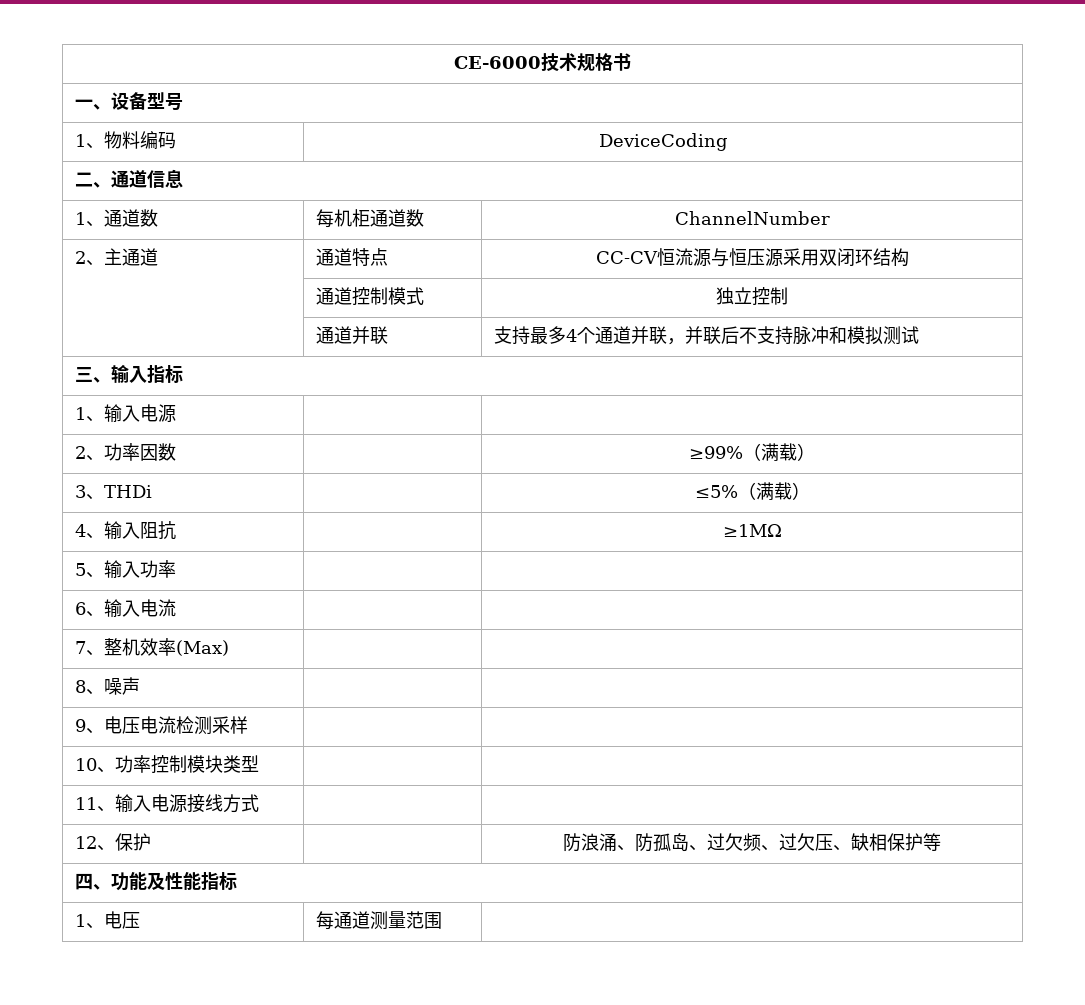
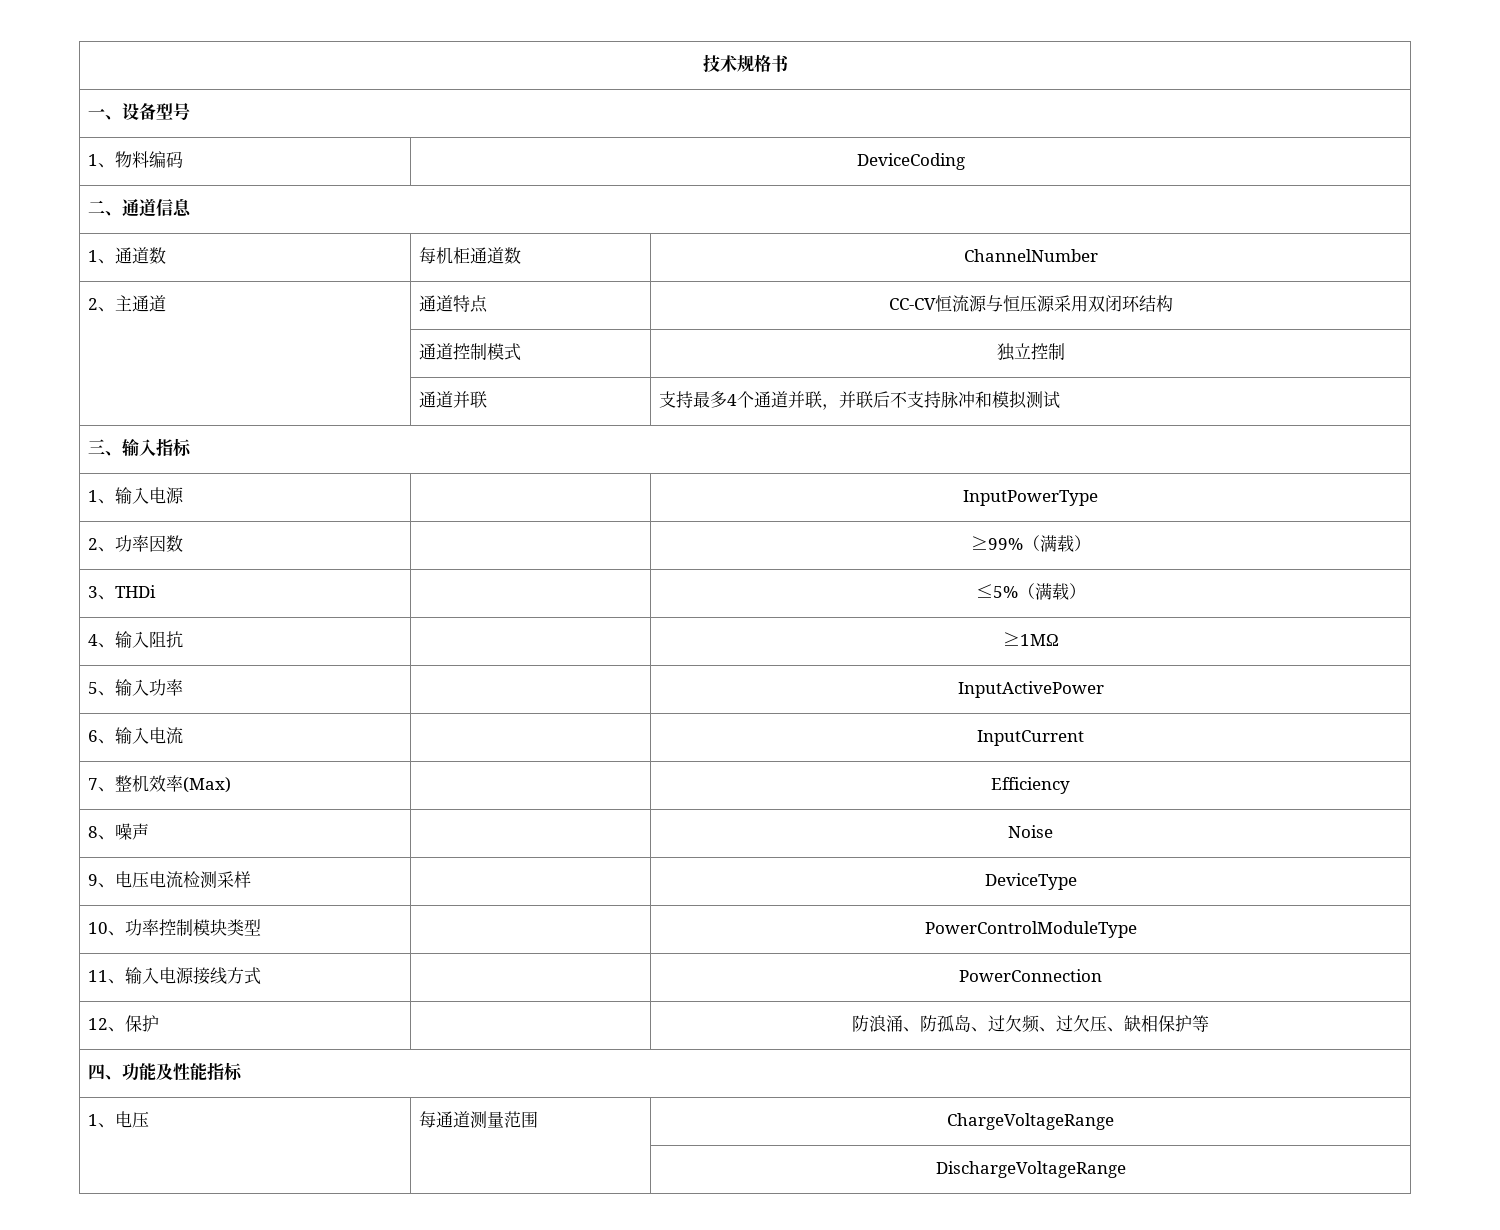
[454,56,541,69] CE-6000 -> (702, 63) none
(176, 413) none -> [963,490,1098,506] InputPowerType
(176, 569) none -> [957,681,1104,698] InputActivePower
(176, 608) none -> [977,730,1084,746] InputCurrent
(229, 648) none -> [991,777,1070,794] Efficiency
(140, 686) none -> [1008,825,1053,838] Noise
(248, 725) none -> [984,873,1077,890] DeviceType
(259, 763) none -> [924,921,1137,938] PowerControlModuleType
(259, 803) none -> [959,969,1102,982] PowerConnection
(442, 920) none -> [947,1113,1114,1130] [935,1161,1126,1178] ChargeVoltageRange // | | DischargeVoltageRange

